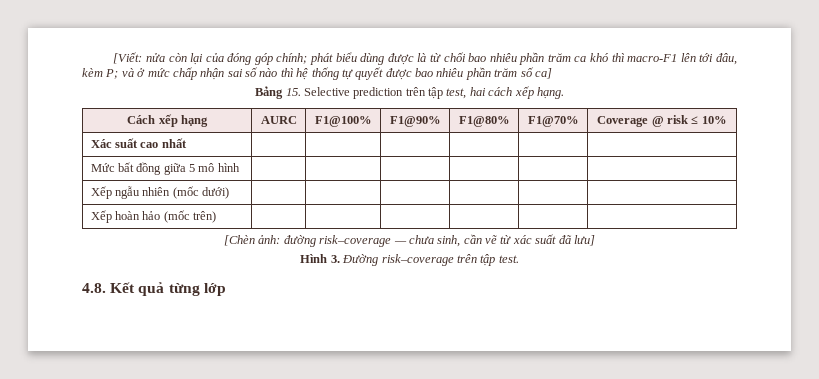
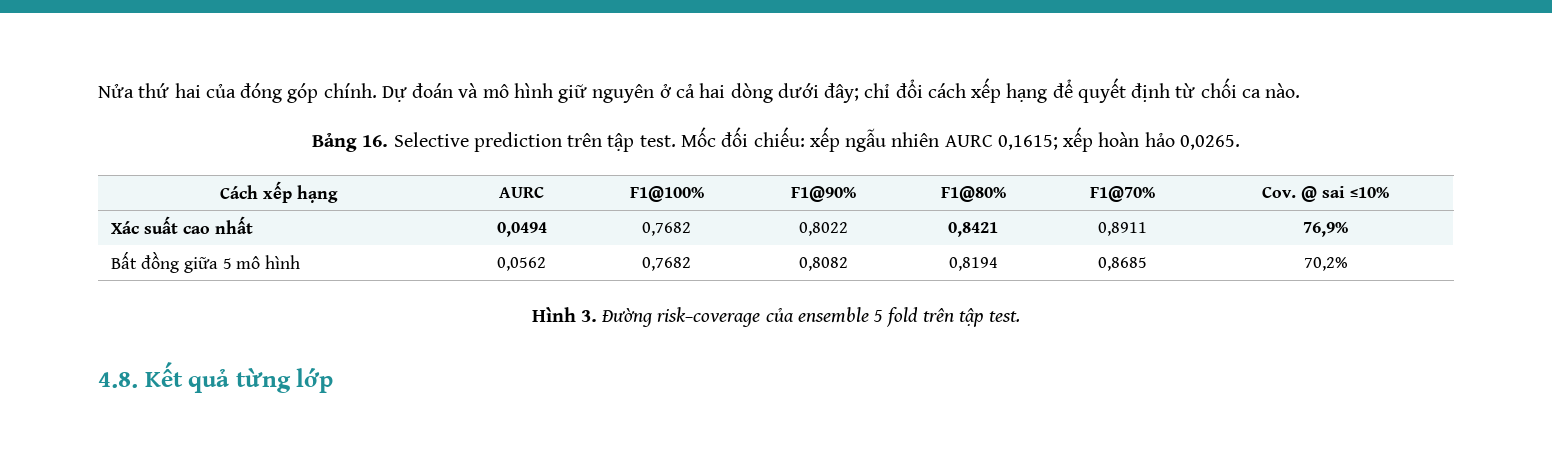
[113,52,737,65] [82,67,552,80] [Viết: nửa còn lại của đóng góp chính; phát biểu dùng được là từ chối bao nhiêu phần trăm ca khó thì macro-F1 lên tới đâu, kèm P; và ở mức chấp nhận sai số nào thì hệ thống tự quyết được bao nhiêu phần trăm số ca] -> [98,78,1301,103] Nửa thứ hai của đóng góp chính. Dự đoán và mô hình giữ nguyên ở cả hai dòng dưới đây; chỉ đổi cách xếp hạng để quyết định từ chối ca nào.
[285,88,301,96] 15. -> [362,135,389,147] 16.
[446,86,564,99] test, hai cách xếp hạng. -> [639,127,1240,152] test. Mốc đối chiếu: xếp ngẫu nhiên AURC 0,1615; xếp hoàn hảo 0,0265.
[597,115,727,127] Coverage @ risk ≤ 10% -> [1262,186,1389,202] Cov. @ sai ≤10%
[90,162,134,172] | | | | | // Mức bất -> [496,222,547,237] [642,222,691,236] [799,222,848,236] [948,222,998,237] [1098,222,1147,236] [1303,221,1348,237] [111,251,138,269] 0,0494 | 0,7682 | 0,8022 | 0,8421 | 0,8911 | 76,9% // Bất
[90,186,230,199] [90,210,217,223] [224,234,595,247] | | | | | // Xếp ngẫu nhiên (mốc dưới) | | | | | | // Xếp hoàn hảo (mốc trên) | | | | | | // [Chèn ảnh: đường risk–coverage — chưa sinh, cần vẽ từ xác suất đã lưu] -> [497,257,546,271] [642,257,691,271] [799,257,848,271] [948,257,998,271] [1098,257,1147,271] [1303,257,1348,271] 0,0562 | 0,7682 | 0,8082 | 0,8194 | 0,8685 | 70,2%
(454, 260) none -> [765,307,918,327] của ensemble 5 fold

